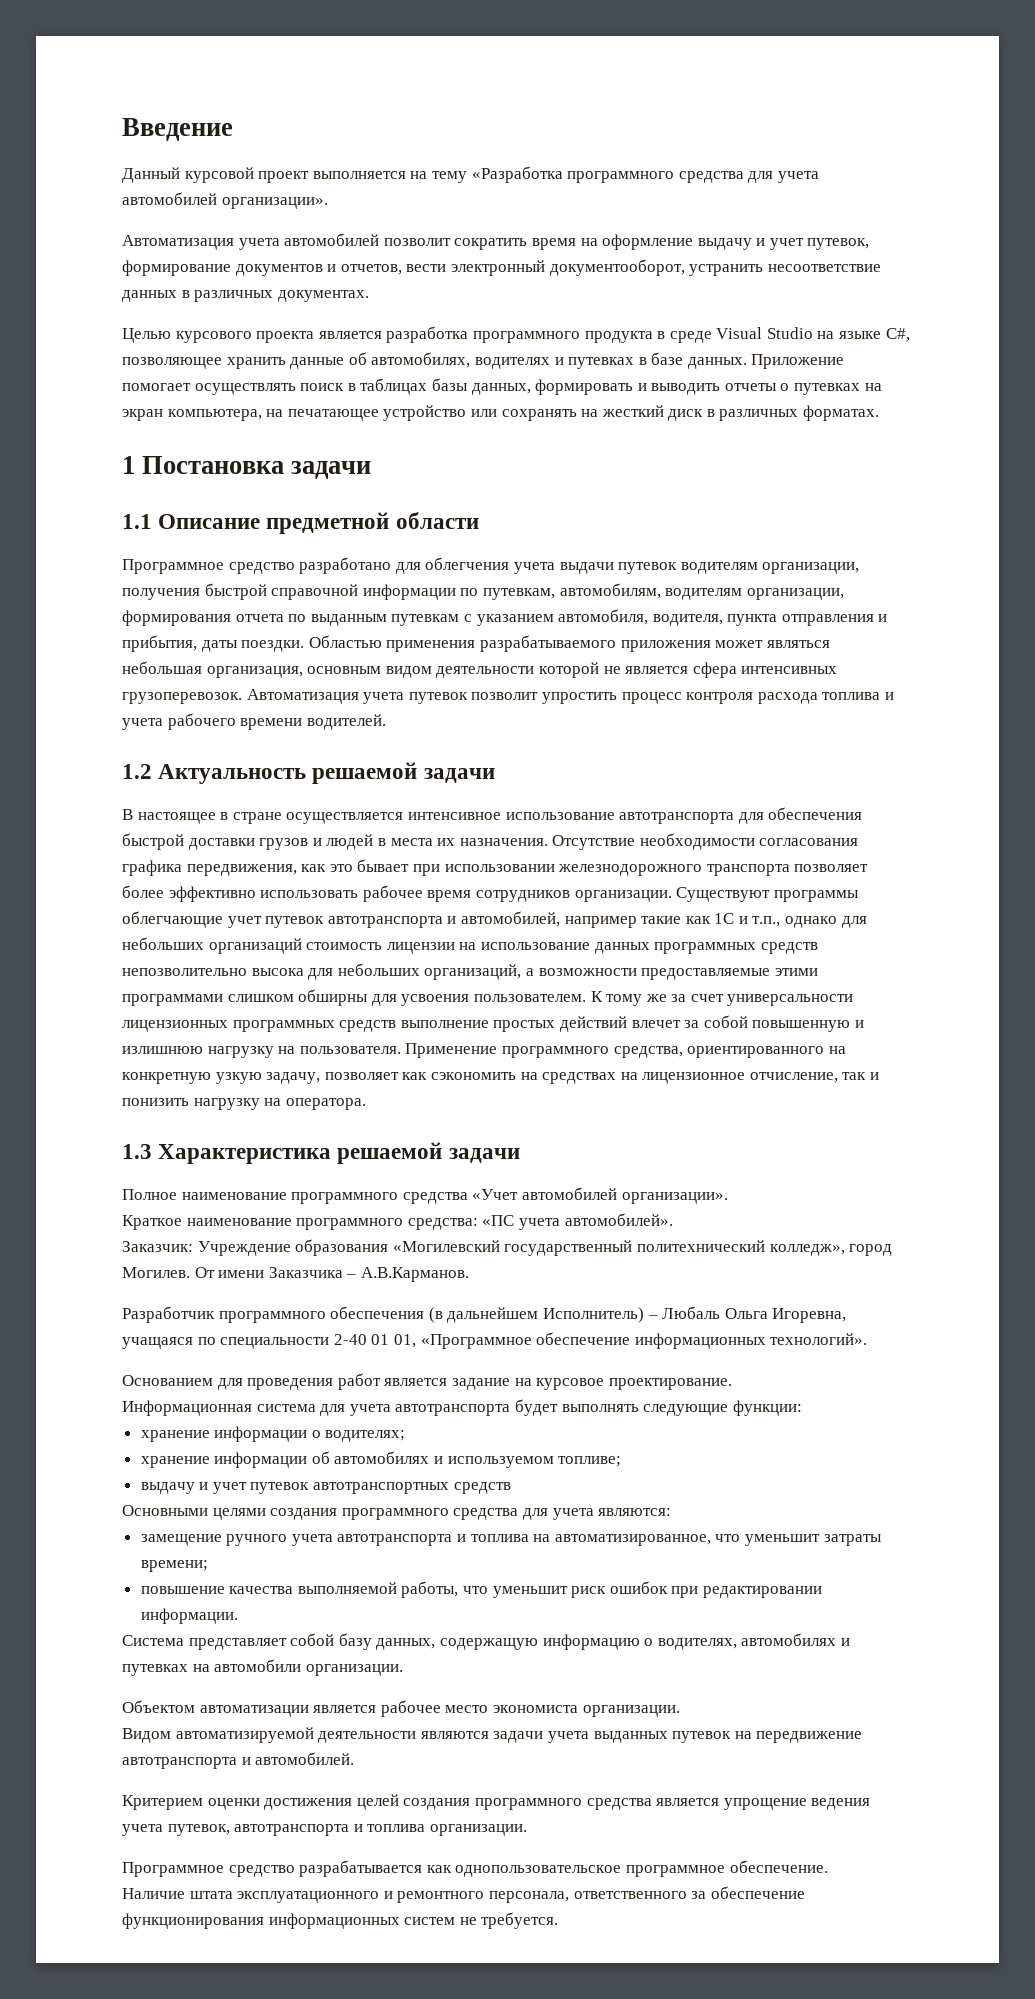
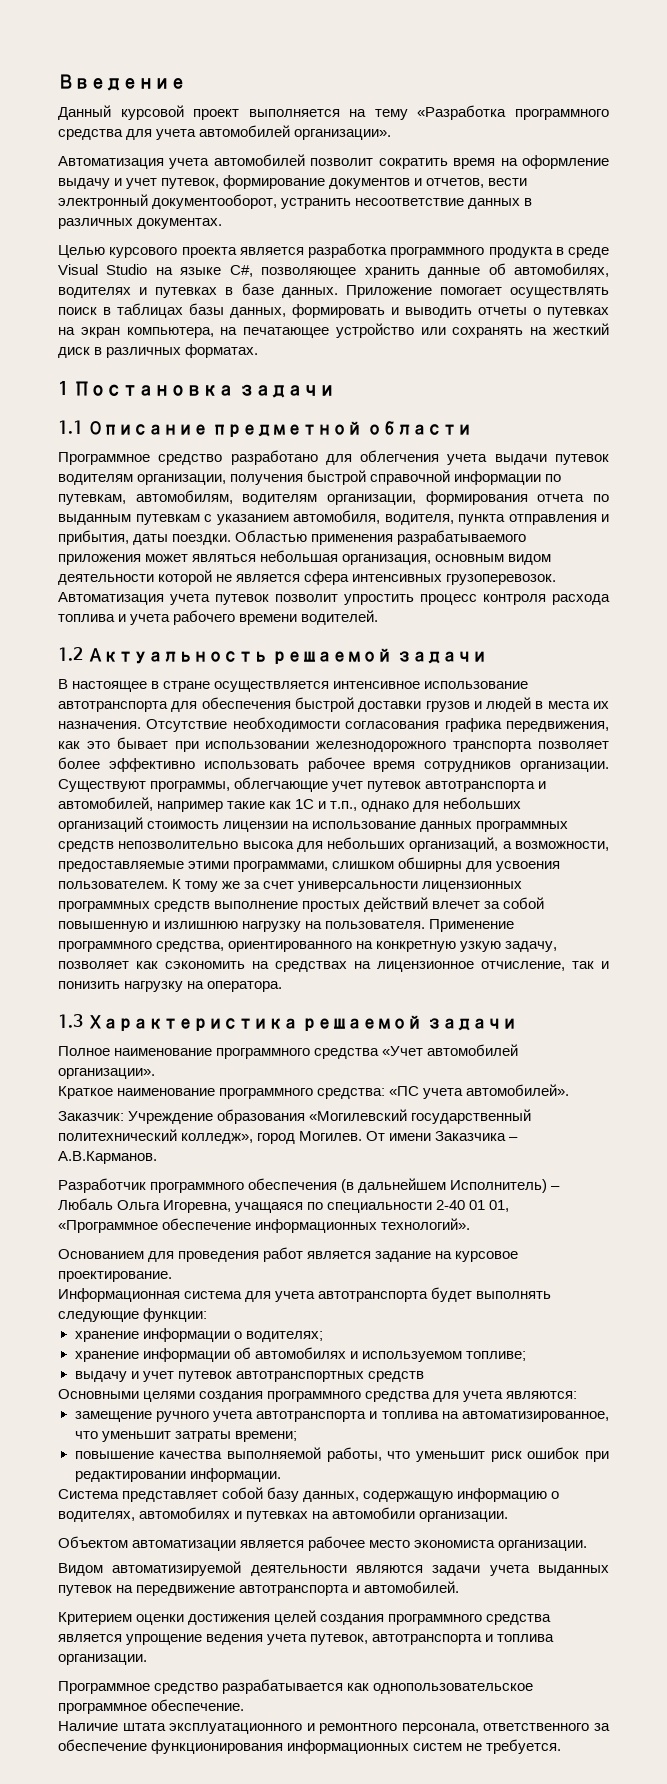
[773,890,859,902] программы -> [150,781,231,792] программы,
[538,968,637,976] возможности -> [515,841,609,851] возможности,
[122,994,223,1006] программами -> [233,861,329,872] программами,

